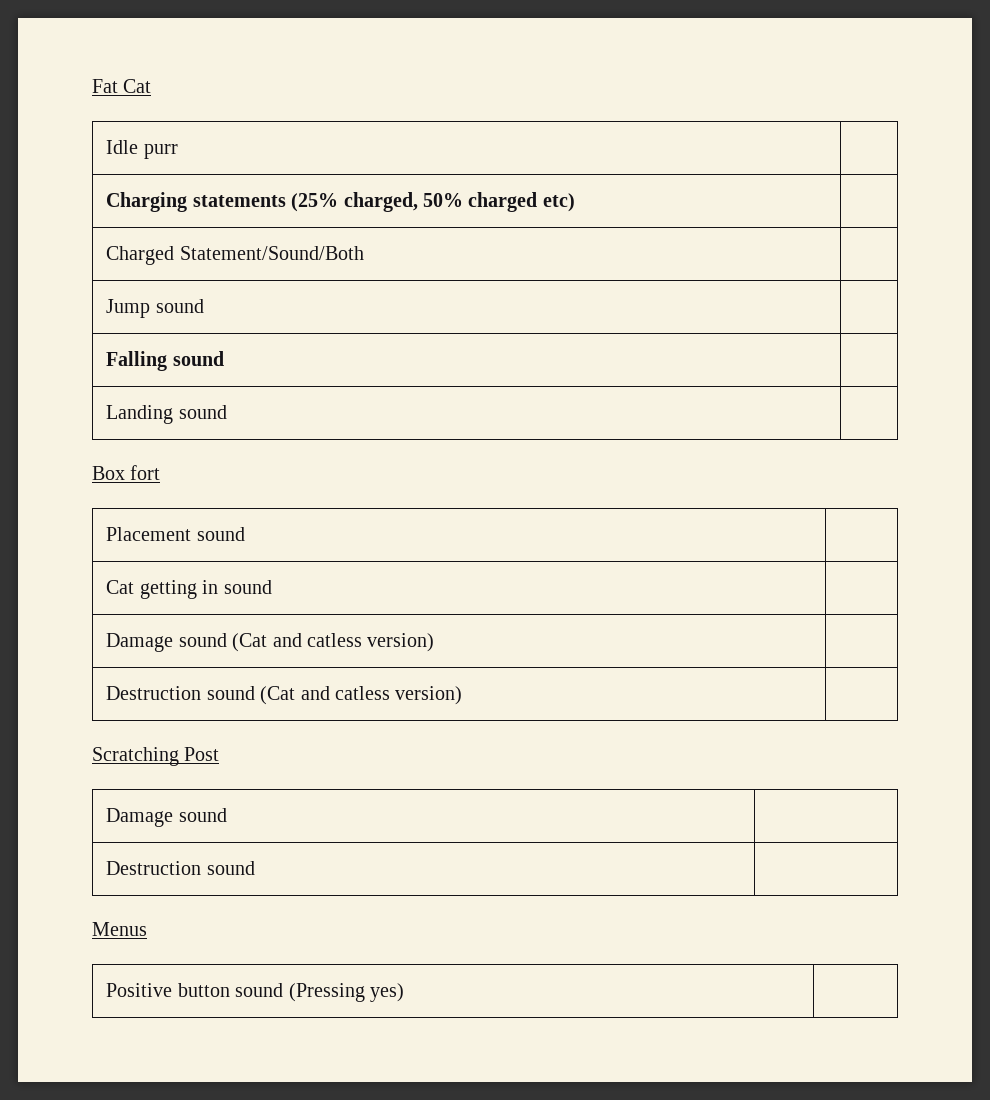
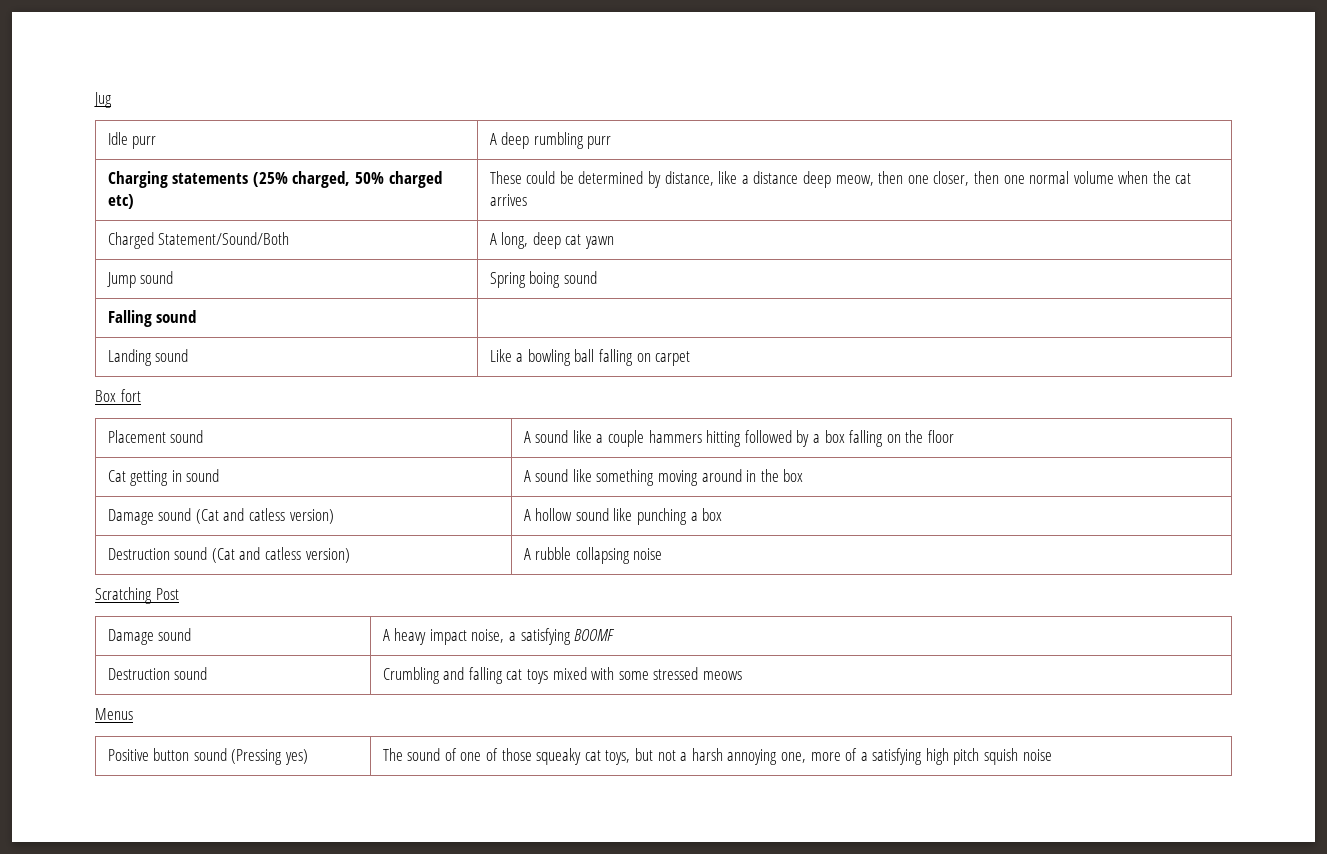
[92,79,152,93] Fat Cat -> [94,92,112,108] Jug
(178, 151) none -> [489,132,612,149] A deep rumbling purr
[106,246,364,265] // Charged Statement/Sound/Both | -> [489,171,1192,188] [489,194,527,206] [107,232,290,249] [489,232,615,249] These could be determined by distance, like a distance deep meow, then one closer, then one normal volume when the cat arrives // Charged Statement/Sound/Both | A long, deep cat yawn
(204, 306) none -> [489,271,597,288] Spring boing sound
[92,465,161,480] [106,527,245,541] [106,580,272,599] // Box fort // Placement sound | // Cat getting in sound | -> [489,349,691,366] [95,389,141,402] [107,430,204,443] [523,430,954,447] [107,469,220,486] [523,469,804,486] Like a bowling ball falling on carpet // Box fort // Placement sound | A sound like a couple hammers hitting followed by a box falling on the floor // Cat getting in sound | A sound like something moving around in the box
(435, 642) none -> [523,508,723,525] A hollow sound like punching a box
(463, 695) none -> [523,547,663,564] A rubble collapsing noise
[106,861,255,875] // Destruction sound | -> [382,628,616,645] [107,667,208,680] [382,667,742,684] A heavy impact noise, a satisfying BOOMF // Destruction sound | Crumbling and falling cat toys mixed with some stressed meows
(404, 992) none -> [382,748,1052,765] The sound of one of those squeaky cat toys, but not a harsh annoying one, more of a satisfying high pitch squish noise

